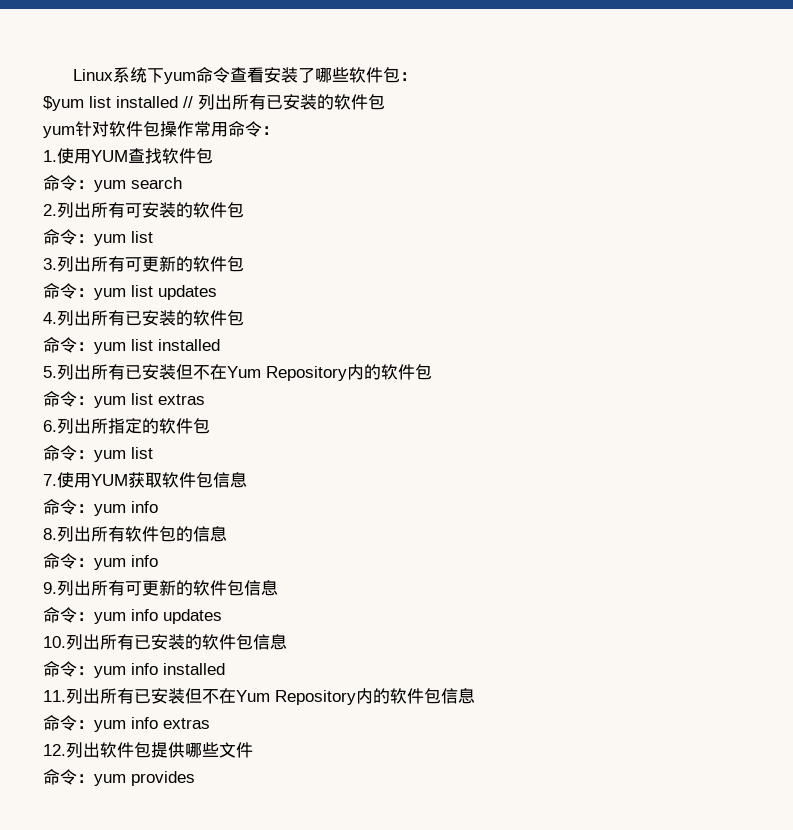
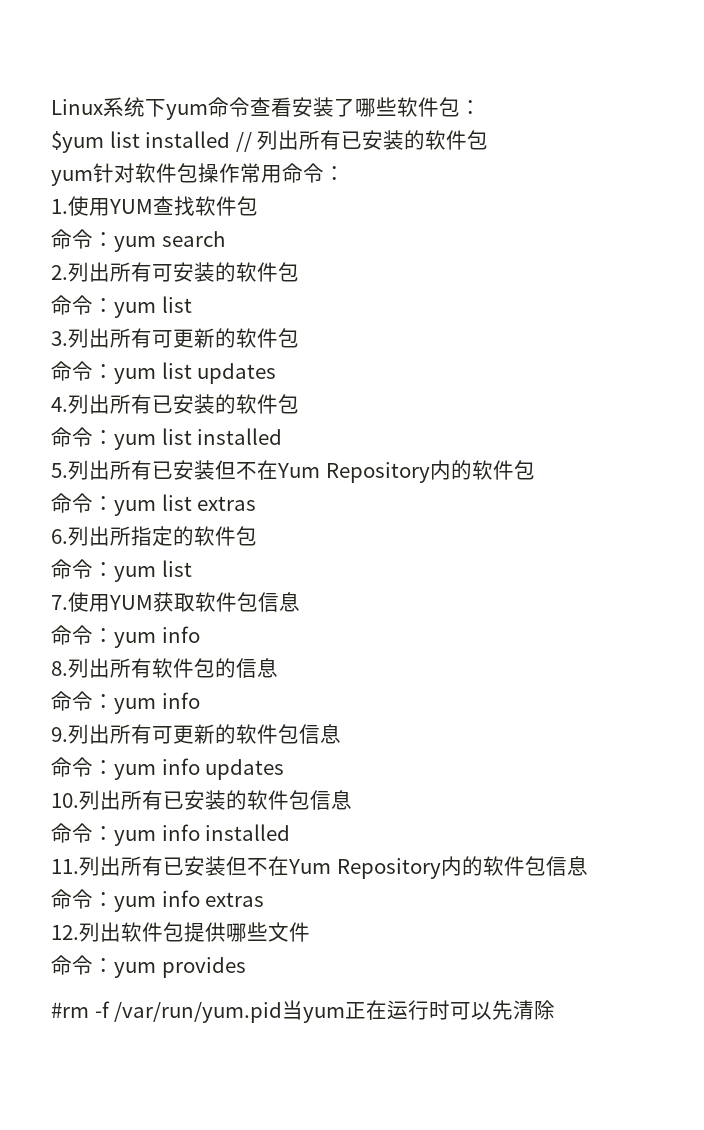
(195, 778) none -> [51,1000,556,1023] // #rm -f /var/run/yum.pid当yum正在运行时可以先清除

